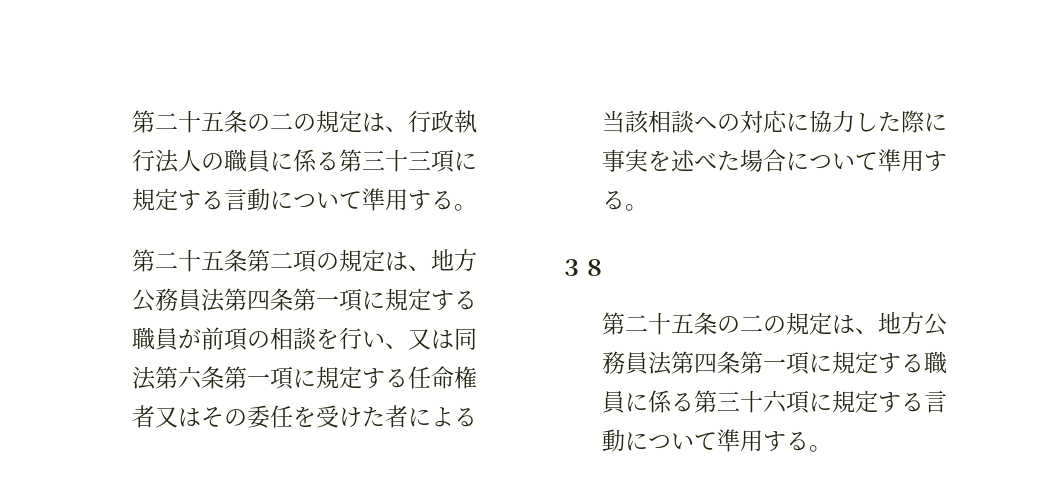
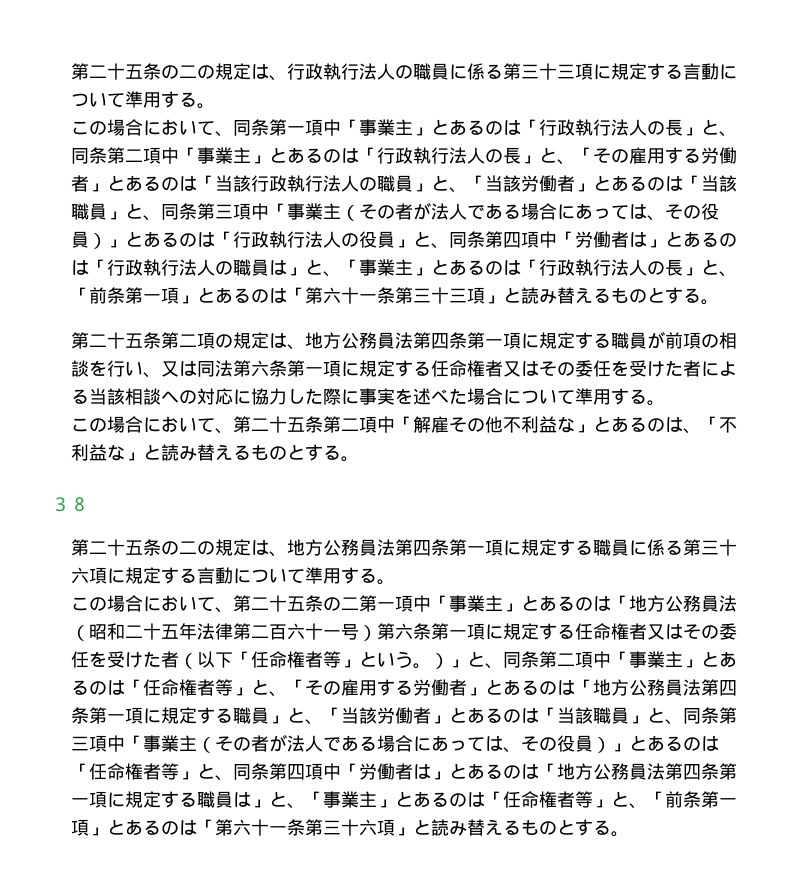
(478, 207) none -> [71,119,738,137] [71,147,738,165] [71,175,738,193] [71,202,720,221] [71,231,738,249] [71,259,738,277] [71,287,720,305] // この場合において、同条第一項中「事業主」とあるのは「行政執行法人の長」と、同条第二項中「事業主」とあるのは「行政執行法人の長」と、「その雇用する労働者」とあるのは「当該行政執行法人の職員」と、「当該労働者」とあるのは「当該職員」と、同条第三項中「事業主（その者が法人である場合にあっては、その役員）」とあるのは「行政執行法人の役員」と、同条第四項中「労働者は」とあるのは「行政執行法人の職員は」と、「事業主」とあるのは「行政執行法人の長」と、「前条第一項」とあるのは「第六十一条第三十三項」と読み替えるものとする。
(649, 207) none -> [71,416,738,434] [71,444,360,462] // この場合において、第二十五条第二項中「解雇その他不利益な」とあるのは、「不利益な」と読み替えるものとする。
(833, 448) none -> [71,595,738,613] [71,623,738,641] [71,651,738,669] [71,679,738,697] [71,707,738,725] [71,734,720,753] [71,763,738,781] [71,791,738,809] [71,819,630,837] // この場合において、第二十五条の二第一項中「事業主」とあるのは「地方公務員法（昭和二十五年法律第二百六十一号）第六条第一項に規定する任命権者又はその委任を受けた者（以下「任命権者等」という。）」と、同条第二項中「事業主」とあるのは「任命権者等」と、「その雇用する労働者」とあるのは「地方公務員法第四条第一項に規定する職員」と、「当該労働者」とあるのは「当該職員」と、同条第三項中「事業主（その者が法人である場合にあっては、その役員）」とあるのは「任命権者等」と、同条第四項中「労働者は」とあるのは「地方公務員法第四条第一項に規定する職員は」と、「事業主」とあるのは「任命権者等」と、「前条第一項」とあるのは「第六十一条第三十六項」と読み替えるものとする。

